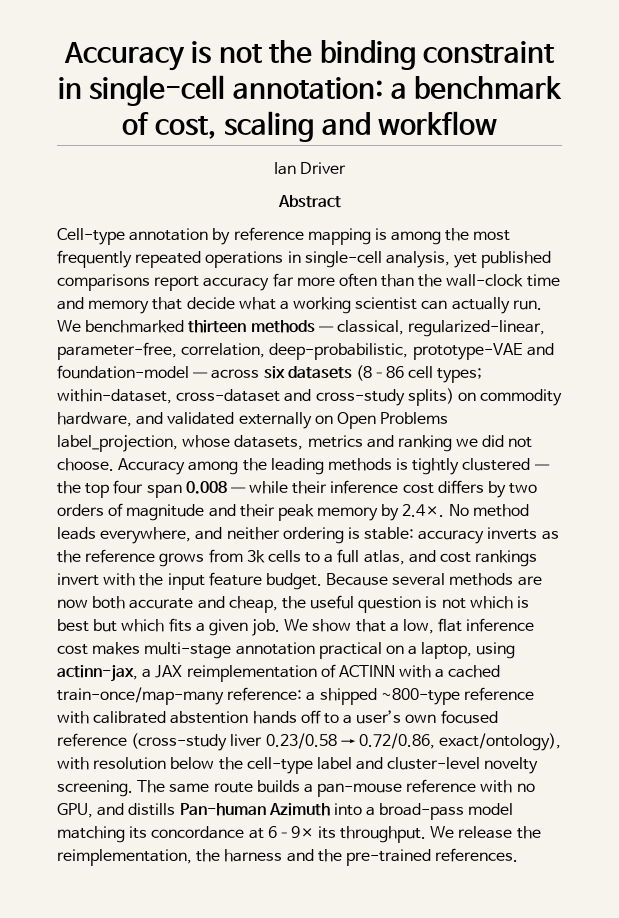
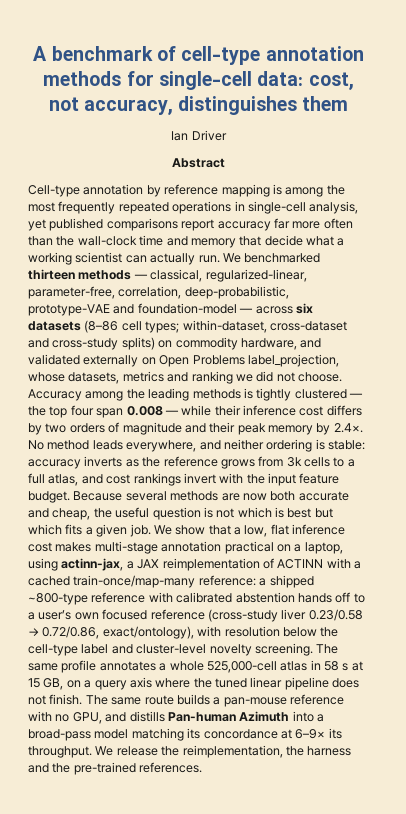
[63,40,555,71] [57,75,563,106] [121,111,498,142] Accuracy is not the binding constraint in single-cell annotation: a benchmark of cost, scaling and workflow -> [33,46,364,65] [43,71,354,90] [48,96,349,115] A benchmark of cell-type annotation methods for single-cell data: cost, not accuracy, distinguishes them
(210, 788) none -> [61,660,363,673] [28,677,360,690] [28,694,142,705] profile annotates a whole 525,000-cell atlas in 58 s at 15 GB, on a query axis where the tuned linear pipeline does not finish. The same

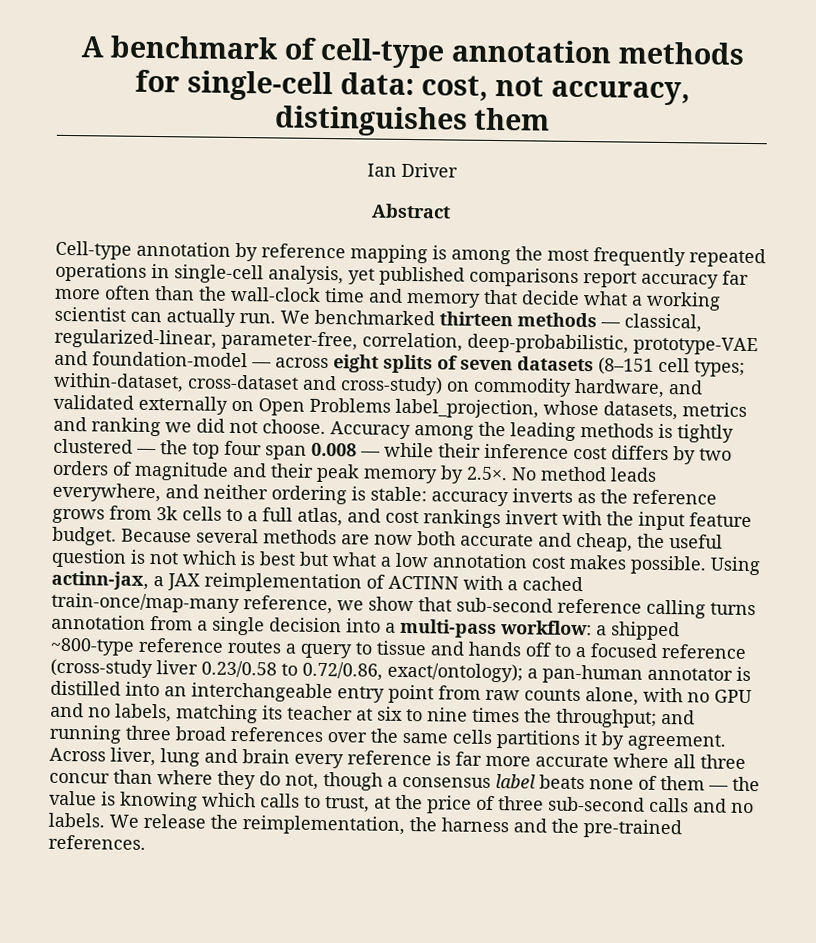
[295,303,313,314] [28,320,119,333] six datasets (8–86 -> [333,354,654,375] eight splits of seven datasets (8–151
[52,337,155,350] cross-study splits) -> [340,376,443,396] cross-study)
[333,423,363,433] 2.4×. -> [466,466,508,481] 2.5×.
[28,524,346,537] [28,541,343,554] [28,558,58,571] which fits a given job. We show that a low, flat inference cost makes multi-stage annotation practical on a laptop, using -> [332,552,761,576] what a low annotation cost makes possible. Using
[198,575,314,588] [28,592,295,605] reference: a shipped ~800-type reference with calibrated abstention -> [243,595,756,619] [51,614,680,641] [50,637,465,659] reference, we show that sub-second reference calling turns annotation from a single decision into a multi-pass workflow: a shipped ~800-type reference routes a query to tissue and
[38,610,99,620] user’s own -> (586, 652) none
[28,626,339,639] [28,643,339,656] [28,660,363,673] [28,677,360,690] [28,694,344,707] [28,711,324,724] [28,728,342,741] [28,746,92,758] → 0.72/0.86, exact/ontology), with resolution below the cell-type label and cluster-level novelty screening. The same profile annotates a whole 525,000-cell atlas in 58 s at 15 GB, on a query axis where the tuned linear pipeline does not finish. The same route builds a pan-mouse reference with no GPU, and distills Pan-human Azimuth into a broad-pass model matching its concordance at 6–9× its throughput. -> [281,661,751,684] [50,680,752,706] [50,702,695,728] [49,724,726,751] [49,747,746,769] [49,769,760,792] [49,790,754,814] [48,812,105,828] to 0.72/0.86, exact/ontology); a pan-human annotator is distilled into an interchangeable entry point from raw counts alone, with no GPU and no labels, matching its teacher at six to nine times the throughput; and running three broad references over the same cells partitions it by agreement. Across liver, lung and brain every reference is far more accurate where all three concur than where they do not, though a consensus label beats none of them — the value is knowing which calls to trust, at the price of three sub-second calls and no labels.

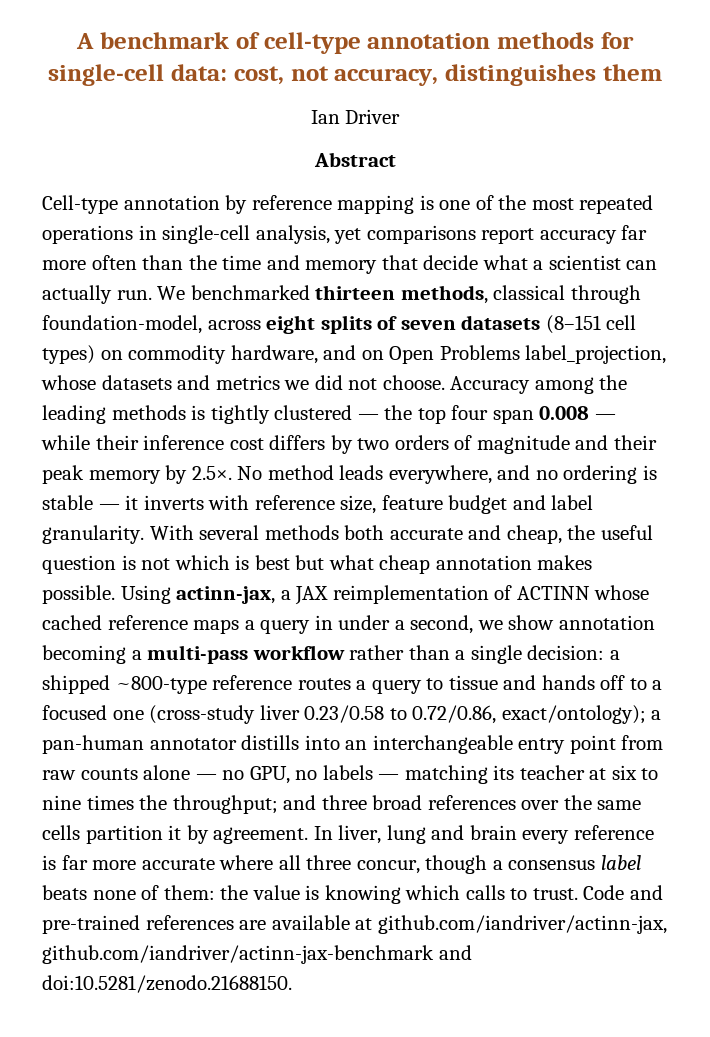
[451,249,511,265] among -> [439,195,494,210] one of
[593,247,686,267] frequently -> (574, 204) none
[379,266,465,286] published -> (362, 236) none
[230,286,321,302] wall-clock -> (217, 262) none
[646,291,721,311] working -> (544, 265) none
[517,312,702,333] [54,328,758,356] [54,350,272,368] methods — classical, regularized-linear, parameter-free, correlation, deep-probabilistic, prototype-VAE and foundation-model — -> [400,285,641,304] [42,315,202,334] methods, classical through foundation-model,
[694,360,745,377] [53,372,443,396] types; within-dataset, cross-dataset and cross-study) -> [42,345,95,364] types)
[53,394,228,415] validated externally -> (357, 352) none
[603,401,747,421] [53,416,161,437] datasets, metrics and ranking -> [101,375,280,390] datasets and metrics
[203,484,268,500] neither -> [535,470,558,480] no
[370,486,717,507] [52,505,752,531] [52,526,413,546] stable: accuracy inverts as the reference grows from 3k cells to a full atlas, and cost rankings invert with the input feature budget. Because several methods are now -> [42,495,594,514] [42,525,339,544] stable — it inverts with reference size, feature budget and label granularity. With several methods
[380,552,566,569] a low annotation cost -> [379,555,532,574] cheap annotation
[463,575,583,592] [51,592,756,619] [51,614,592,639] with a cached train-once/map-many reference, we show that sub-second reference calling turns annotation from a single decision into a multi-pass workflow: -> [594,585,650,600] [42,615,655,634] [42,645,605,664] whose cached reference maps a query in under a second, we show annotation becoming a multi-pass workflow rather than a single decision:
[661,643,746,659] reference -> [112,710,144,720] one
[736,666,751,682] [50,680,121,696] is distilled -> [241,735,300,750] distills
[585,687,752,706] [50,702,172,723] alone, with no GPU and no labels, -> [143,765,400,784] alone — no GPU, no labels —
[49,724,122,744] running -> (317, 802) none
[496,730,580,750] partitions -> [85,825,163,844] partition
[49,747,106,762] Across -> [313,826,333,840] In
[49,769,319,790] concur than where they do not, -> [356,860,420,874] concur,
[660,775,729,791] them — -> [163,885,215,900] them:
[325,794,754,814] [48,812,682,839] [48,834,146,850] trust, at the price of three sub-second calls and no labels. We release the reimplementation, the harness and the pre-trained references. -> [532,885,663,900] [42,915,667,934] [42,945,472,964] [42,975,292,993] trust. Code and pre-trained references are available at github.com/iandriver/actinn-jax, github.com/iandriver/actinn-jax-benchmark and doi:10.5281/zenodo.21688150.

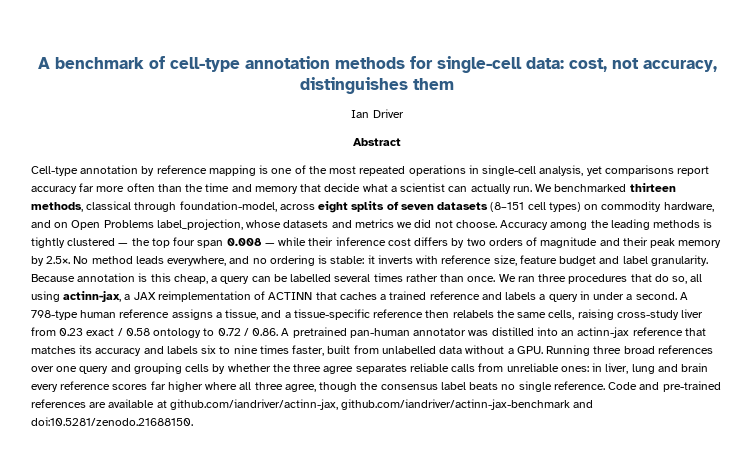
[42,495,120,510] stable — -> [330,256,365,264] stable:
[149,525,653,544] [42,555,593,574] [42,585,171,604] With several methods both accurate and cheap, the useful question is not which is best but what cheap annotation makes possible. Using -> [31,273,703,284] [31,291,60,302] Because annotation is this cheap, a query can be labelled several times rather than once. We ran three procedures that do so, all using
[594,585,650,600] [42,615,240,634] whose cached reference maps -> [315,291,537,300] that caches a trained reference and labels
[410,615,655,634] [42,645,620,664] [42,675,663,694] [42,705,662,724] [42,735,664,754] [42,765,659,784] [42,795,642,814] [42,825,333,844] second, we show annotation becoming a multi-pass workflow rather than a single decision: a shipped ~800-type reference routes a query to tissue and hands off to a focused one (cross-study liver 0.23/0.58 to 0.72/0.86, exact/ontology); a pan-human annotator distills into an interchangeable entry point from raw counts alone — no GPU, no labels — matching its teacher at six to nine times the throughput; and three broad references over the same cells partition it by agreement. In -> [635,292,688,300] [31,309,704,320] [31,327,706,338] [31,345,713,356] [31,363,603,374] second. A 798-type human reference assigns a tissue, and a tissue-specific reference then relabels the same cells, raising cross-study liver from 0.23 exact / 0.58 ontology to 0.72 / 0.86. A pretrained pan-human annotator was distilled into an actinn-jax reference that matches its accuracy and labels six to nine times faster, built from unlabelled data without a GPU. Running three broad references over one query and grouping cells by whether the three agree separates reliable calls from unreliable ones: in
[42,855,641,874] [42,885,578,904] is far more accurate where all three concur, though a consensus label beats none of them: the value is knowing which calls to trust. -> [112,381,605,392] scores far higher where all three agree, though the consensus label beats no single reference.

